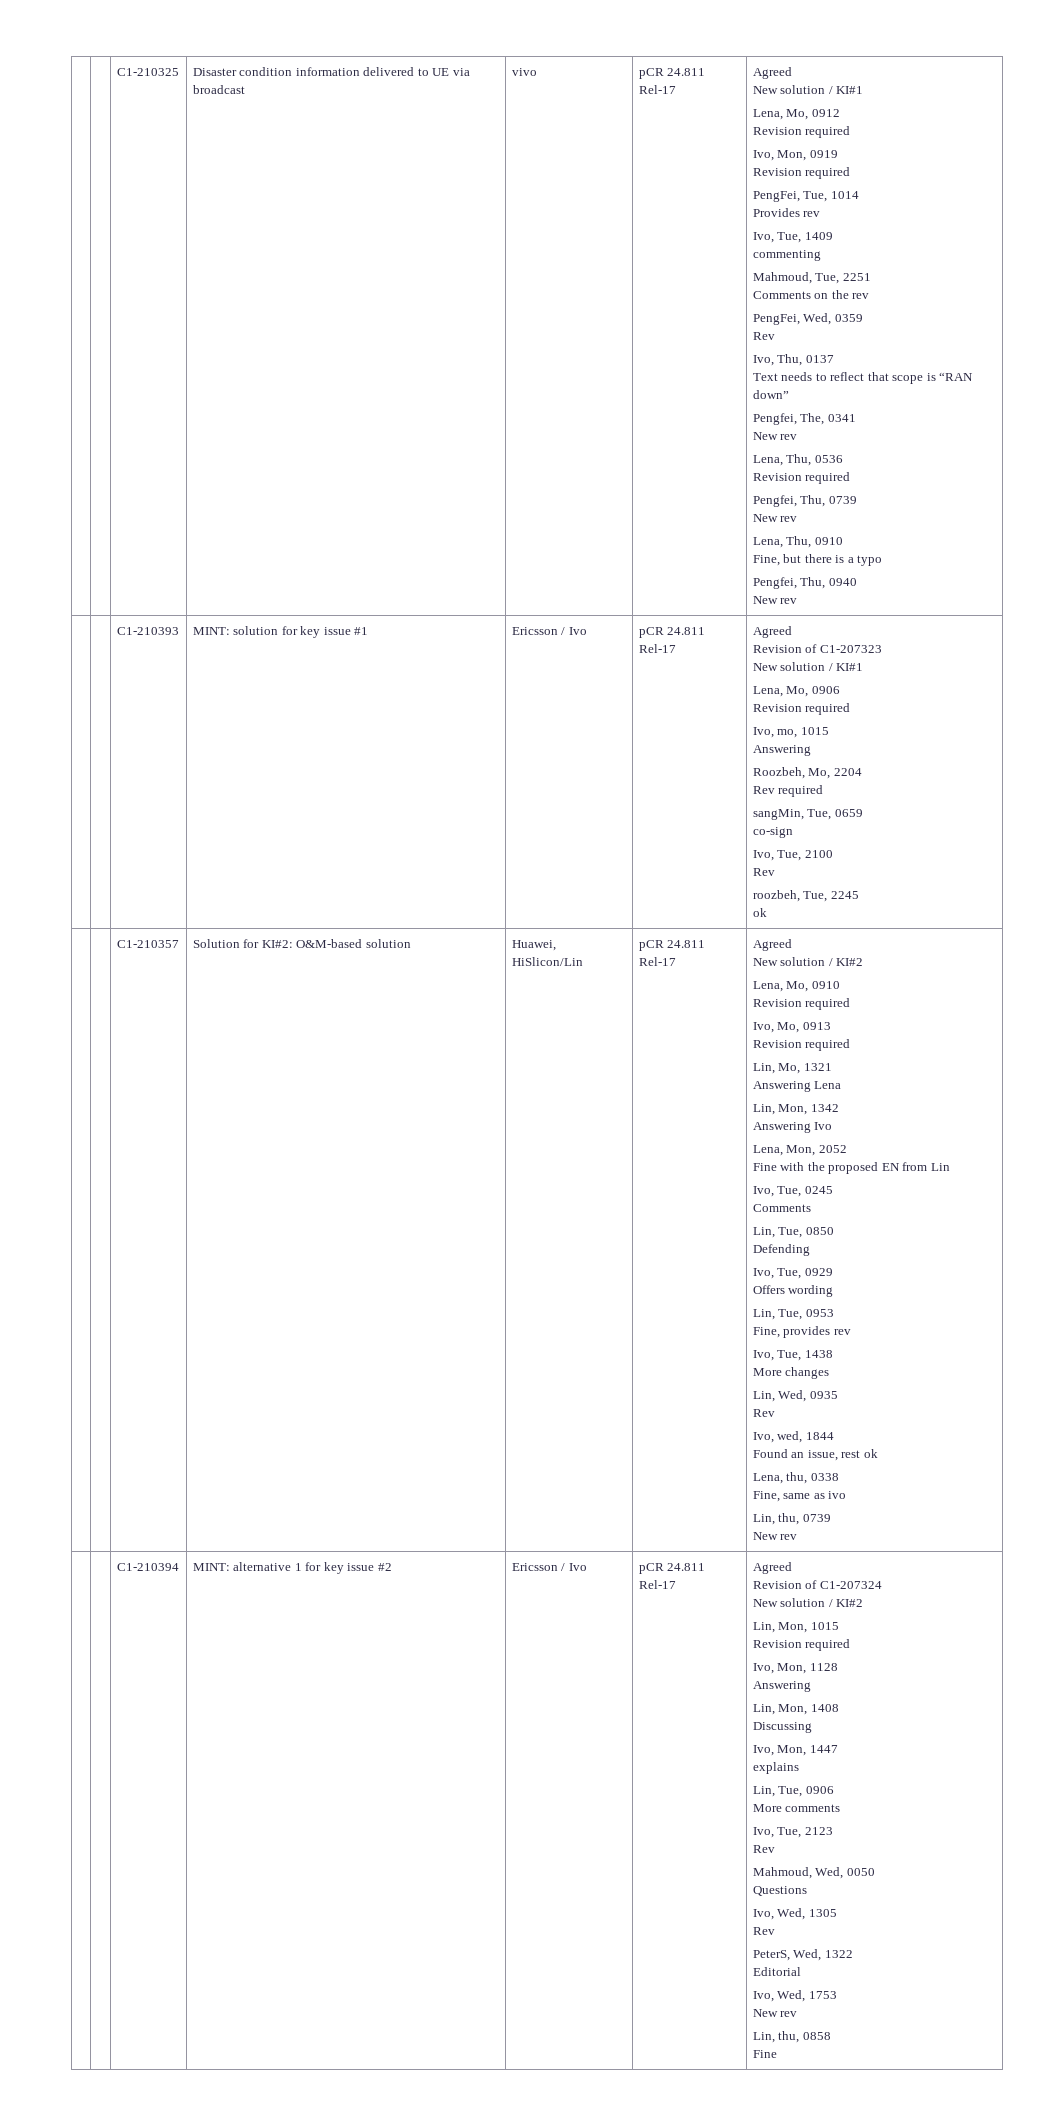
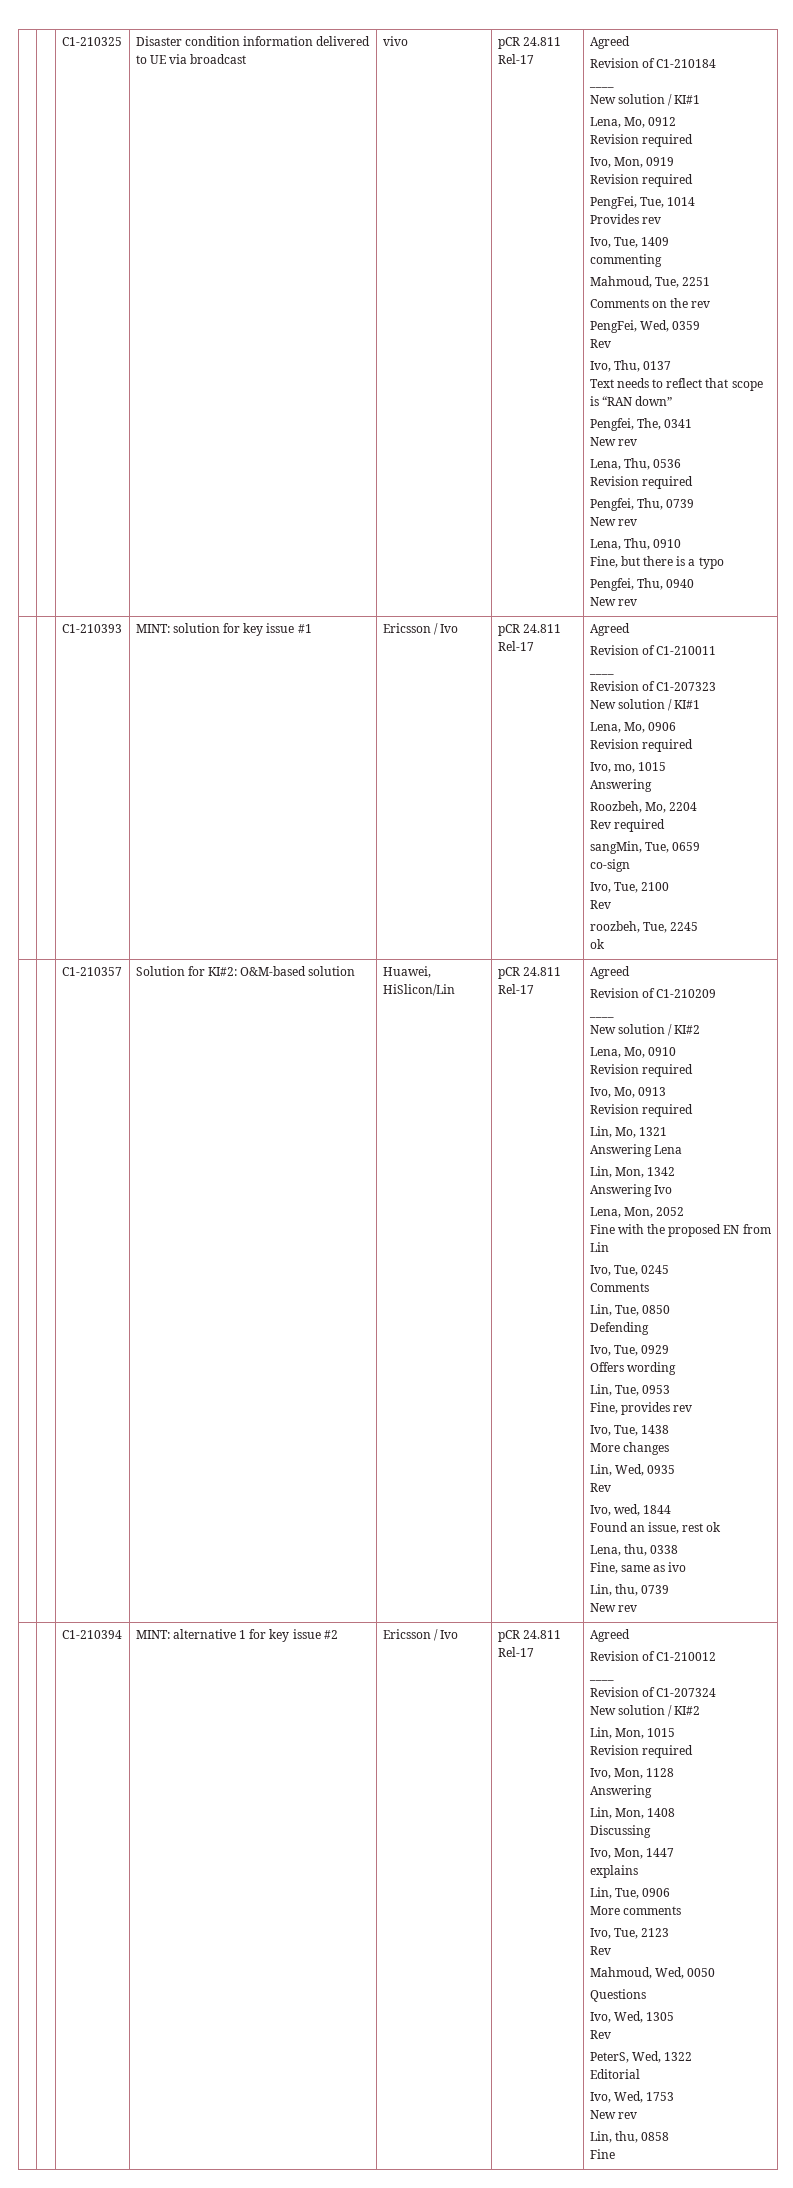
(792, 73) none -> [589,58,716,68] [588,86,614,88] // Revision of C1-210184 // ____
(792, 632) none -> [589,645,716,655] [588,673,614,675] // Revision of C1-210011 // ____
(792, 945) none -> [589,988,716,998] [588,1016,614,1018] // Revision of C1-210209 // ____
(792, 1568) none -> [589,1651,716,1661] [588,1679,614,1681] // Revision of C1-210012 // ____

